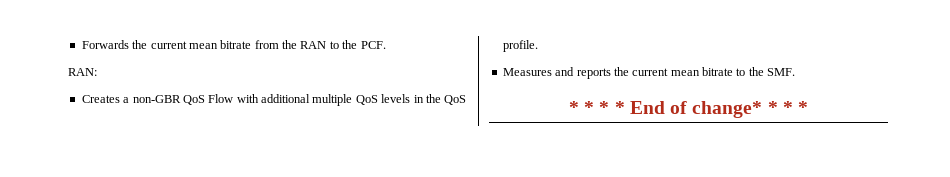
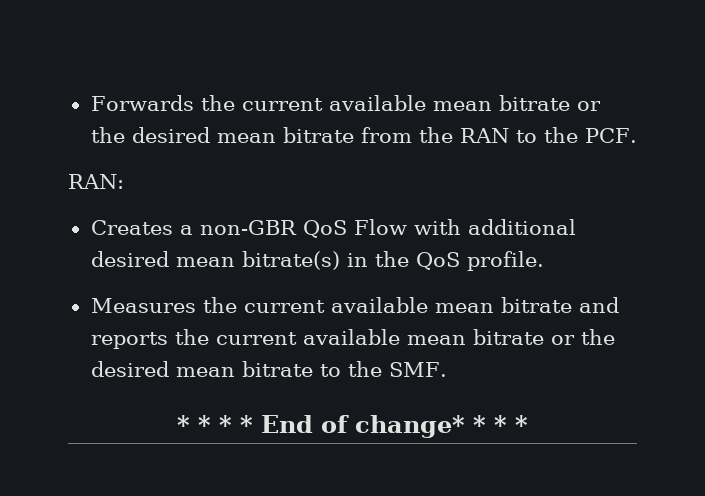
(187, 45) none -> [328,95,601,111] [90,127,210,143] available mean bitrate or the desired
[312,94,411,106] multiple QoS levels -> [90,251,340,270] desired mean bitrate(s)
[555,67,669,79] and reports the current -> [202,297,619,313] [90,329,615,349] [90,361,169,377] the current available mean bitrate and reports the current available mean bitrate or the desired

